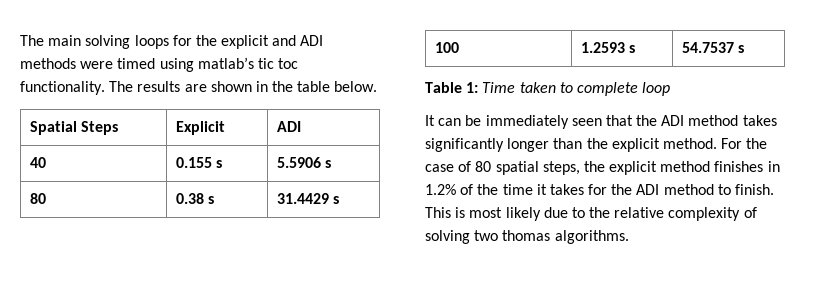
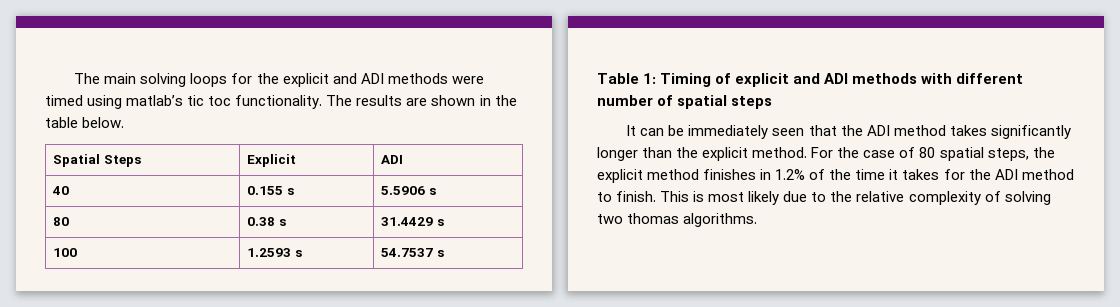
[482,82,671,96] Time taken to complete loop -> [660,73,1024,87] [597,95,773,109] Timing of explicit and ADI methods with different number of spatial steps

